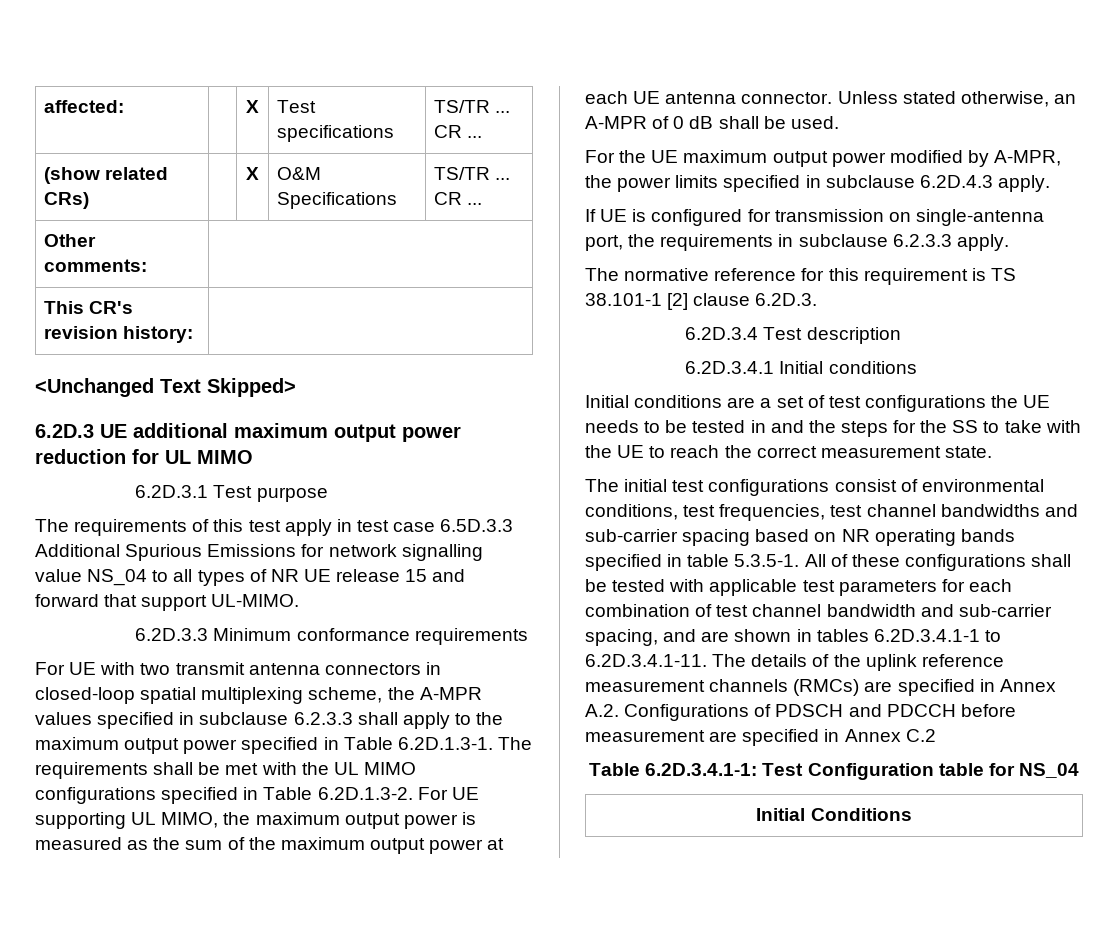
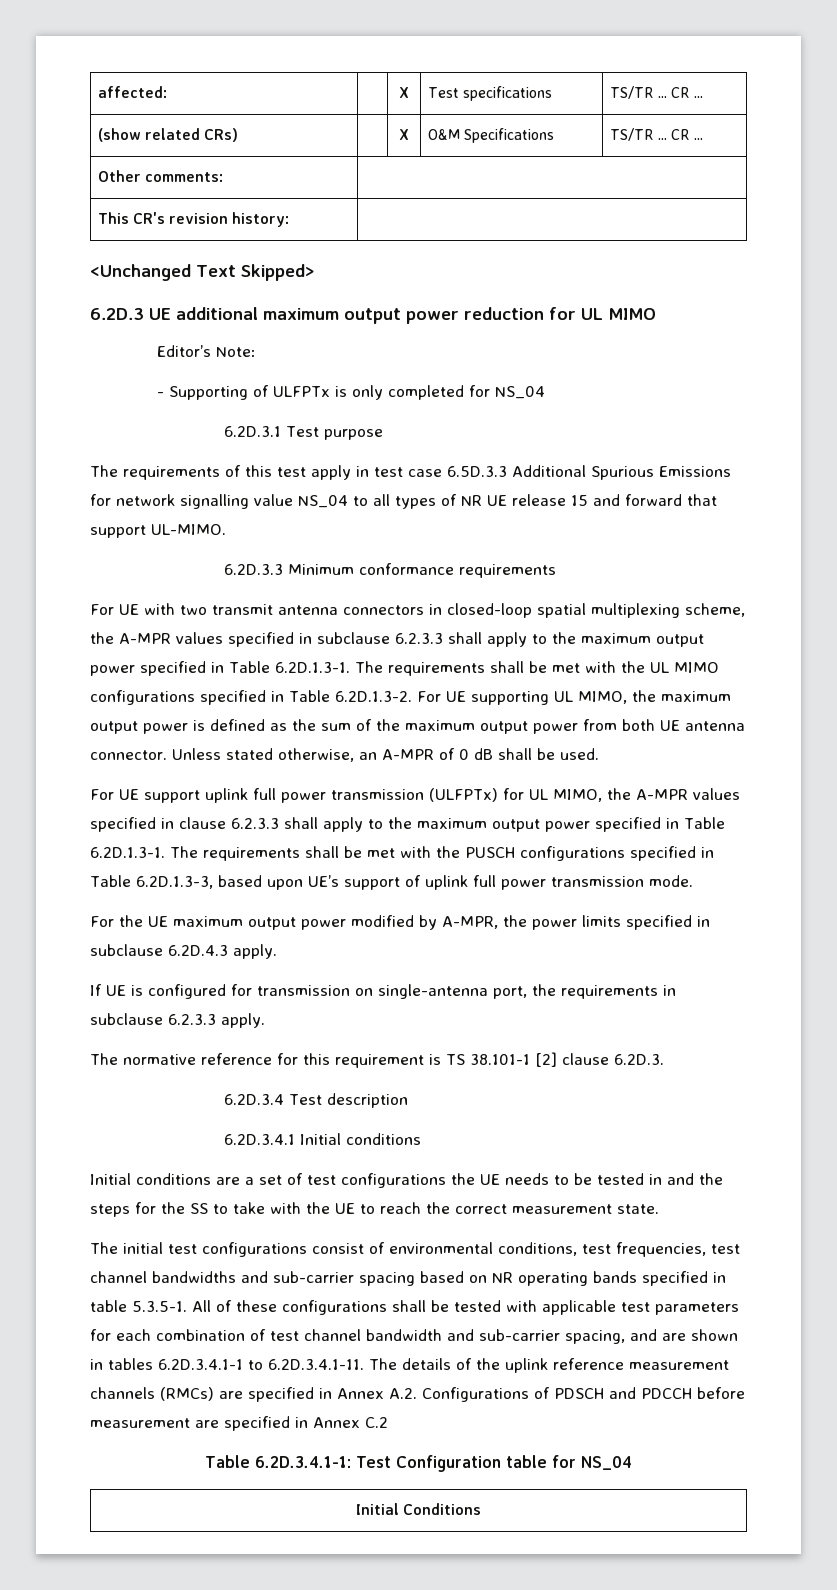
(253, 457) none -> [157,345,257,357] [157,385,546,400] // Editor’s Note: // - Supporting of ULFPTx is only completed for NS_04
[35,837,122,850] measured -> [210,719,265,731] defined
[487,838,505,850] [585,91,628,104] at each -> [583,719,655,731] from both
(839, 122) none -> [90,788,740,803] [90,817,725,832] [90,846,714,861] [90,875,693,890] // For UE support uplink full power transmission (ULFPTx) for UL MIMO, the A-MPR values specified in clause 6.2.3.3 shall apply to the maximum output power specified in Table 6.2D.1.3-1. The requirements shall be met with the PUSCH configurations specified in Table 6.2D.1.3-3, based upon UE’s support of uplink full power transmission mode.

